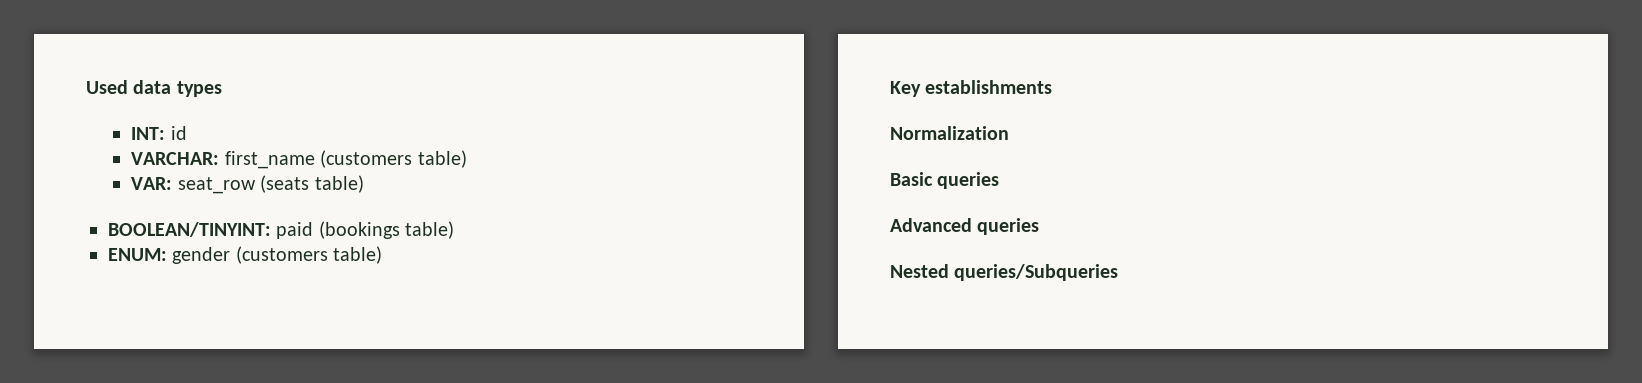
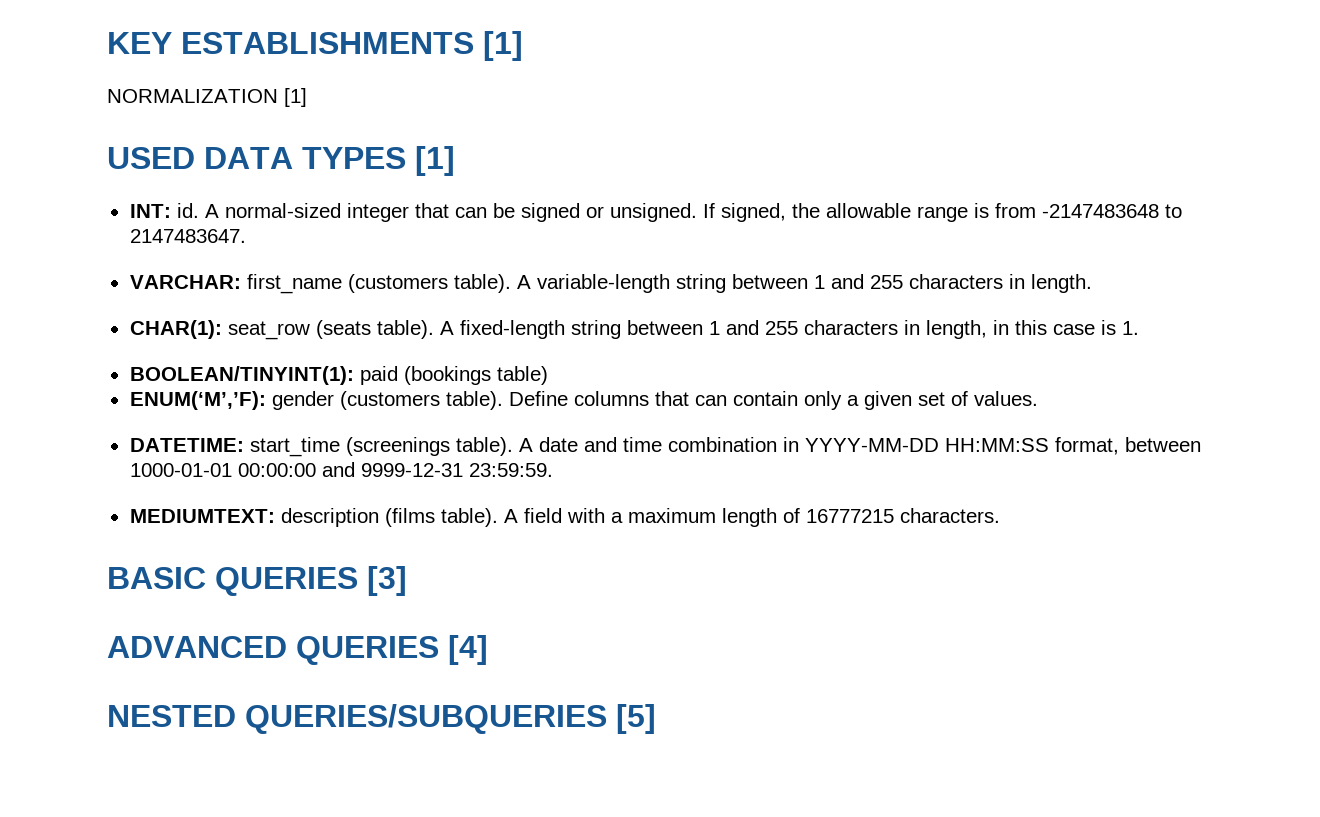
[86,80,222,97] [131,126,187,140] [131,150,467,169] [131,175,364,194] [108,222,271,237] Used data types // INT: id // VARCHAR: first_name (customers table) // VAR: seat_row (seats table) // BOOLEAN/TINYINT: -> [107,31,523,61] [107,88,307,107] [107,146,455,176] [129,203,1182,222] [129,229,246,243] [129,274,1092,294] [129,320,1139,340] [129,366,354,385] KEY ESTABLISHMENTS [1] // NORMALIZATION [1] // USED DATA TYPES [1] // INT: id. A normal-sized integer that can be signed or unsigned. If signed, the allowable range is from -2147483648 to 2147483647. // VARCHAR: first_name (customers table). A variable-length string between 1 and 255 characters in length. // CHAR(1): seat_row (seats table). A fixed-length string between 1 and 255 characters in length, in this case is 1. // BOOLEAN/TINYINT(1):
[108,248,167,261] ENUM: -> [129,391,266,410] ENUM(‘M’,’F):
[333,246,383,264] [890,80,1053,97] [890,126,1009,140] [890,172,1000,189] [890,218,1040,235] [890,264,1119,281] table) // Key establishments // Normalization // Basic queries // Advanced queries // Nested queries/Subqueries -> [445,391,1038,410] [129,437,1201,457] [129,462,553,477] [129,508,1000,527] [107,566,407,596] [107,635,488,665] [107,704,656,734] table). Define columns that can contain only a given set of values. // DATETIME: start_time (screenings table). A date and time combination in YYYY-MM-DD HH:MM:SS format, between 1000-01-01 00:00:00 and 9999-12-31 23:59:59. // MEDIUMTEXT: description (films table). A field with a maximum length of 16777215 characters. // BASIC QUERIES [3] // ADVANCED QUERIES [4] // NESTED QUERIES/SUBQUERIES [5]

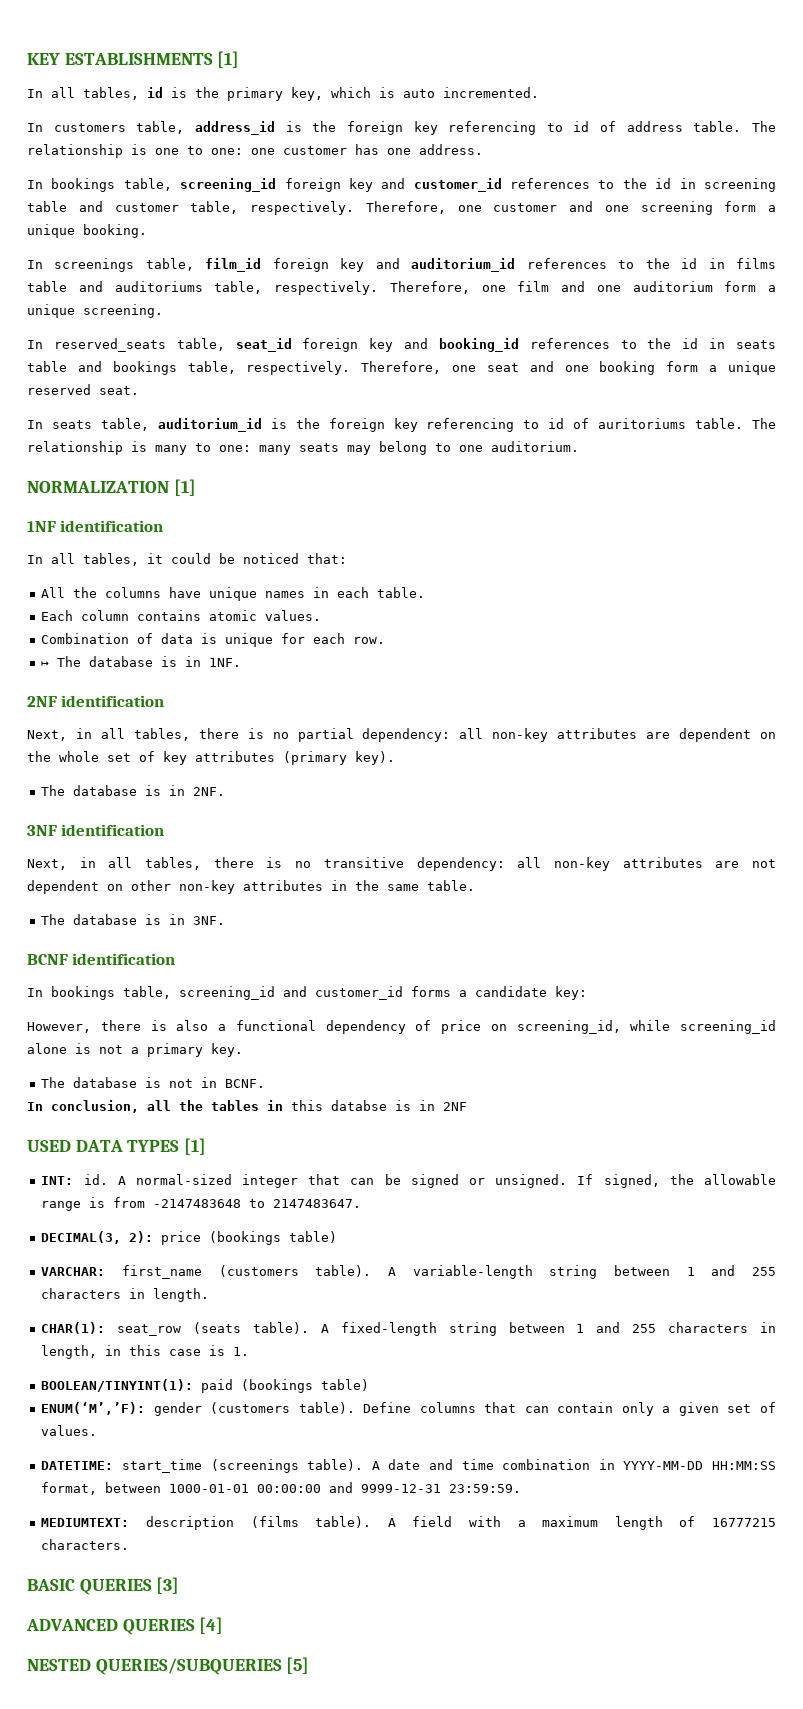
[107,88,307,107] NORMALIZATION [1] -> [27,87,539,101] [27,121,776,135] [27,144,483,158] [27,178,776,192] [27,201,776,215] [27,224,147,238] [27,258,776,272] [27,281,776,295] [27,304,163,318] [27,338,776,352] [27,361,776,375] [27,384,139,395] [27,418,777,432] [27,441,579,455] [27,479,196,496] [27,520,164,532] [27,553,347,566] [41,587,426,601] [41,610,322,621] [41,633,386,647] [41,656,242,667] [27,695,165,707] [27,728,777,742] [27,751,395,765] [41,785,226,796] [27,824,165,836] [27,857,777,871] [27,880,475,894] [41,914,226,925] [27,953,176,965] [27,986,587,1000] [27,1020,776,1034] [27,1043,243,1057] [41,1077,266,1088] [27,1100,467,1113] In all tables, id is the primary key, which is auto incremented. // In customers table, address_id is the foreign key referencing to id of address table. The relationship is one to one: one customer has one address. // In bookings table, screening_id foreign key and customer_id references to the id in screening table and customer table, respectively. Therefore, one customer and one screening form a unique booking. // In screenings table, film_id foreign key and auditorium_id references to the id in films table and auditoriums table, respectively. Therefore, one film and one auditorium form a unique screening. // In reserved_seats table, seat_id foreign key and booking_id references to the id in seats table and bookings table, respectively. Therefore, one seat and one booking form a unique reserved seat. // In seats table, auditorium_id is the foreign key referencing to id of auritoriums table. The relationship is many to one: many seats may belong to one auditorium. // NORMALIZATION [1] // 1NF identification // In all tables, it could be noticed that: // All the columns have unique names in each table. // Each column contains atomic values. // Combination of data is unique for each row. // ↦ The database is in 1NF. // 2NF identification // Next, in all tables, there is no partial dependency: all non-key attributes are dependent on the whole set of key attributes (primary key). // The database is in 2NF. // 3NF identification // Next, in all tables, there is no transitive dependency: all non-key attributes are not dependent on other non-key attributes in the same table. // The database is in 3NF. // BCNF identification // In bookings table, screening_id and customer_id forms a candidate key: // However, there is also a functional dependency of price on screening_id, while screening_id alone is not a primary key. // The database is not in BCNF. // In conclusion, all the tables in this databse is in 2NF
(246, 236) none -> [41,1231,338,1245] // DECIMAL(3, 2): price (bookings table)

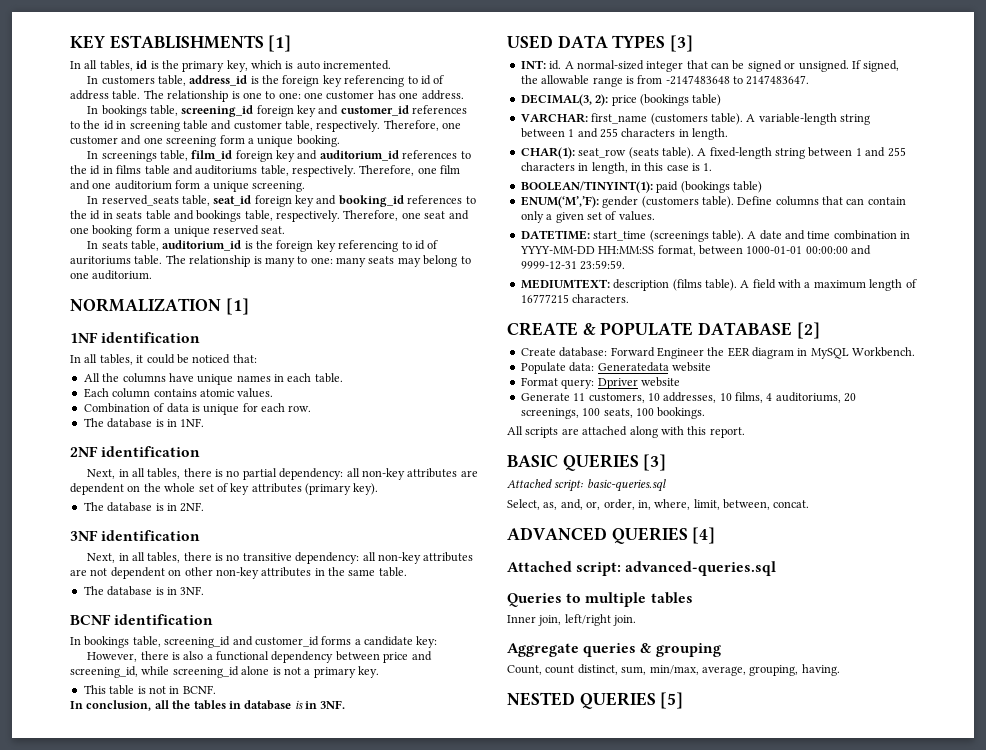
[41,661,50,667] ↦ -> (312, 408) none
[415,1020,507,1034] of price on -> [335,651,432,663] between price and
[41,1077,138,1088] The database -> [83,685,135,695] This table
[291,1100,467,1111] this databse is in 2NF -> [244,700,346,710] database is in 3NF.
[184,1138,207,1155] [1] -> [670,35,694,52] [3]
[27,1577,180,1595] [26,1617,224,1635] BASIC QUERIES [3] // ADVANCED QUERIES [4] -> [507,322,820,339] [520,347,916,359] [520,362,711,374] [520,377,680,389] [520,392,857,403] [520,407,706,419] [507,426,745,438] [507,454,667,471] [507,479,666,492] [507,499,810,510] [507,527,716,544] [507,561,777,576] [507,592,693,607] [507,614,637,626] [507,643,721,657] [507,664,840,676] CREATE & POPULATE DATABASE [2] // Create database: Forward Engineer the EER diagram in MySQL Workbench. // Populate data: Generatedata website // Format query: Dpriver website // Generate 11 customers, 10 addresses, 10 films, 4 auditoriums, 20 screenings, 100 seats, 100 bookings. // All scripts are attached along with this report. // BASIC QUERIES [3] // Attached script: basic-queries.sql // Select, as, and, or, order, in, where, limit, between, concat. // ADVANCED QUERIES [4] // Attached script: advanced-queries.sql // Queries to multiple tables // Inner join, left/right join. // Aggregate queries & grouping // Count, count distinct, sum, min/max, average, grouping, having.
[95,1658,282,1675] QUERIES/SUBQUERIES -> [579,692,656,709] QUERIES

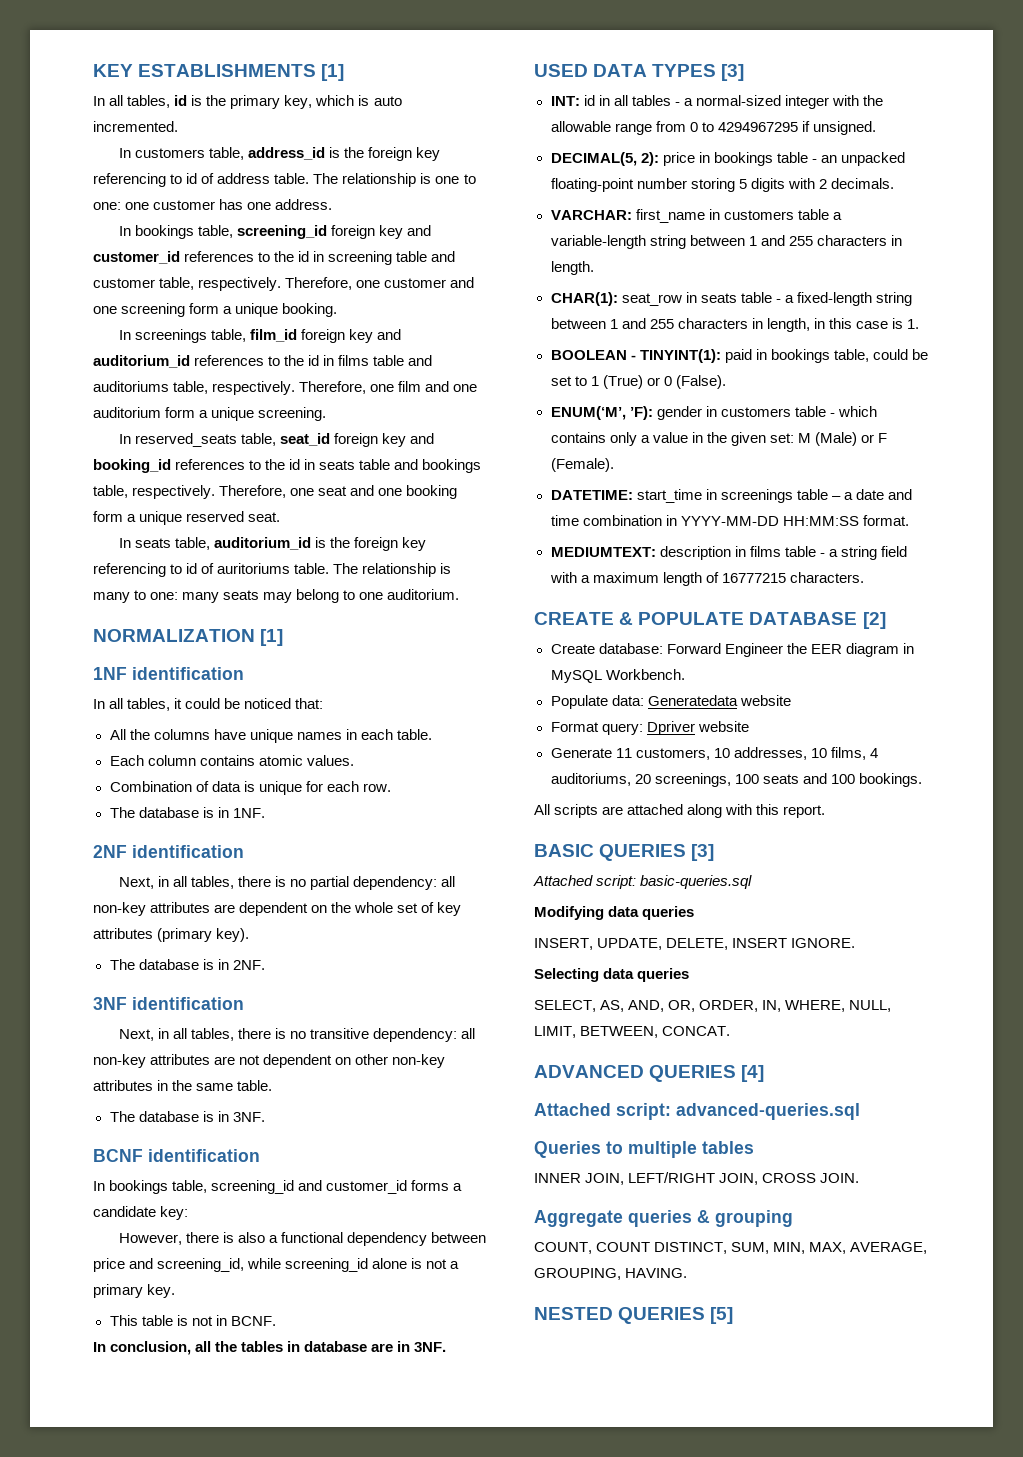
[294,700,303,709] is -> [371,1343,394,1352] are
[549,60,900,72] [520,75,810,87] [520,94,722,106] [520,113,756,125] id. A normal-sized integer that can be signed or unsigned. If signed, the allowable range is from -2147483648 to 2147483647. // DECIMAL(3, 2): price (bookings table) // VARCHAR: first_name (customers table). A -> [583,95,883,109] [550,121,876,135] [550,152,905,166] [550,178,894,192] [550,209,842,223] id in all tables - a normal-sized integer with the allowable range from 0 to 4294967295 if unsigned. // DECIMAL(5, 2): price in bookings table - an unpacked floating-point number storing 5 digits with 2 decimals. // VARCHAR: first_name in customers table a
[628,147,707,159] (seats table). A -> [685,292,794,303] in seats table - a
[520,181,762,193] [520,196,906,208] [520,211,655,223] [520,230,757,242] BOOLEAN/TINYINT(1): paid (bookings table) // ENUM(‘M’,’F): gender (customers table). Define columns that can contain only a given set of values. // DATETIME: start_time (screenings table). A -> [550,349,928,363] [550,375,726,389] [550,406,877,420] [550,432,888,446] [550,458,614,472] [550,489,853,503] BOOLEAN - TINYINT(1): paid in bookings table, could be set to 1 (True) or 0 (False). // ENUM(‘M’, ’F): gender in customers table - which contains only a value in the given set: M (Male) or F (Female). // DATETIME: start_time in screenings table – a
[657,245,871,256] [520,260,626,270] [520,279,750,291] format, between 1000-01-01 00:00:00 and 9999-12-31 23:59:59. // MEDIUMTEXT: description (films table). A -> [862,515,909,526] [550,546,877,560] format. // MEDIUMTEXT: description in films table - a string
[603,408,633,418] seats, -> [762,773,827,784] seats and
[507,499,810,510] Select, as, and, or, order, in, where, limit, between, concat. -> [534,906,695,920] [534,938,856,950] [534,968,690,982] [534,1000,892,1012] [534,1026,731,1038] Modifying data queries // INSERT, UPDATE, DELETE, INSERT IGNORE. // Selecting data queries // SELECT, AS, AND, OR, ORDER, IN, WHERE, NULL, LIMIT, BETWEEN, CONCAT.
[507,614,637,626] [507,643,721,657] [507,664,840,676] Inner join, left/right join. // Aggregate queries & grouping // Count, count distinct, sum, min/max, average, grouping, having. -> [534,1172,860,1185] [534,1210,793,1227] [534,1242,928,1254] [534,1268,688,1280] INNER JOIN, LEFT/RIGHT JOIN, CROSS JOIN. // Aggregate queries & grouping // COUNT, COUNT DISTINCT, SUM, MIN, MAX, AVERAGE, GROUPING, HAVING.

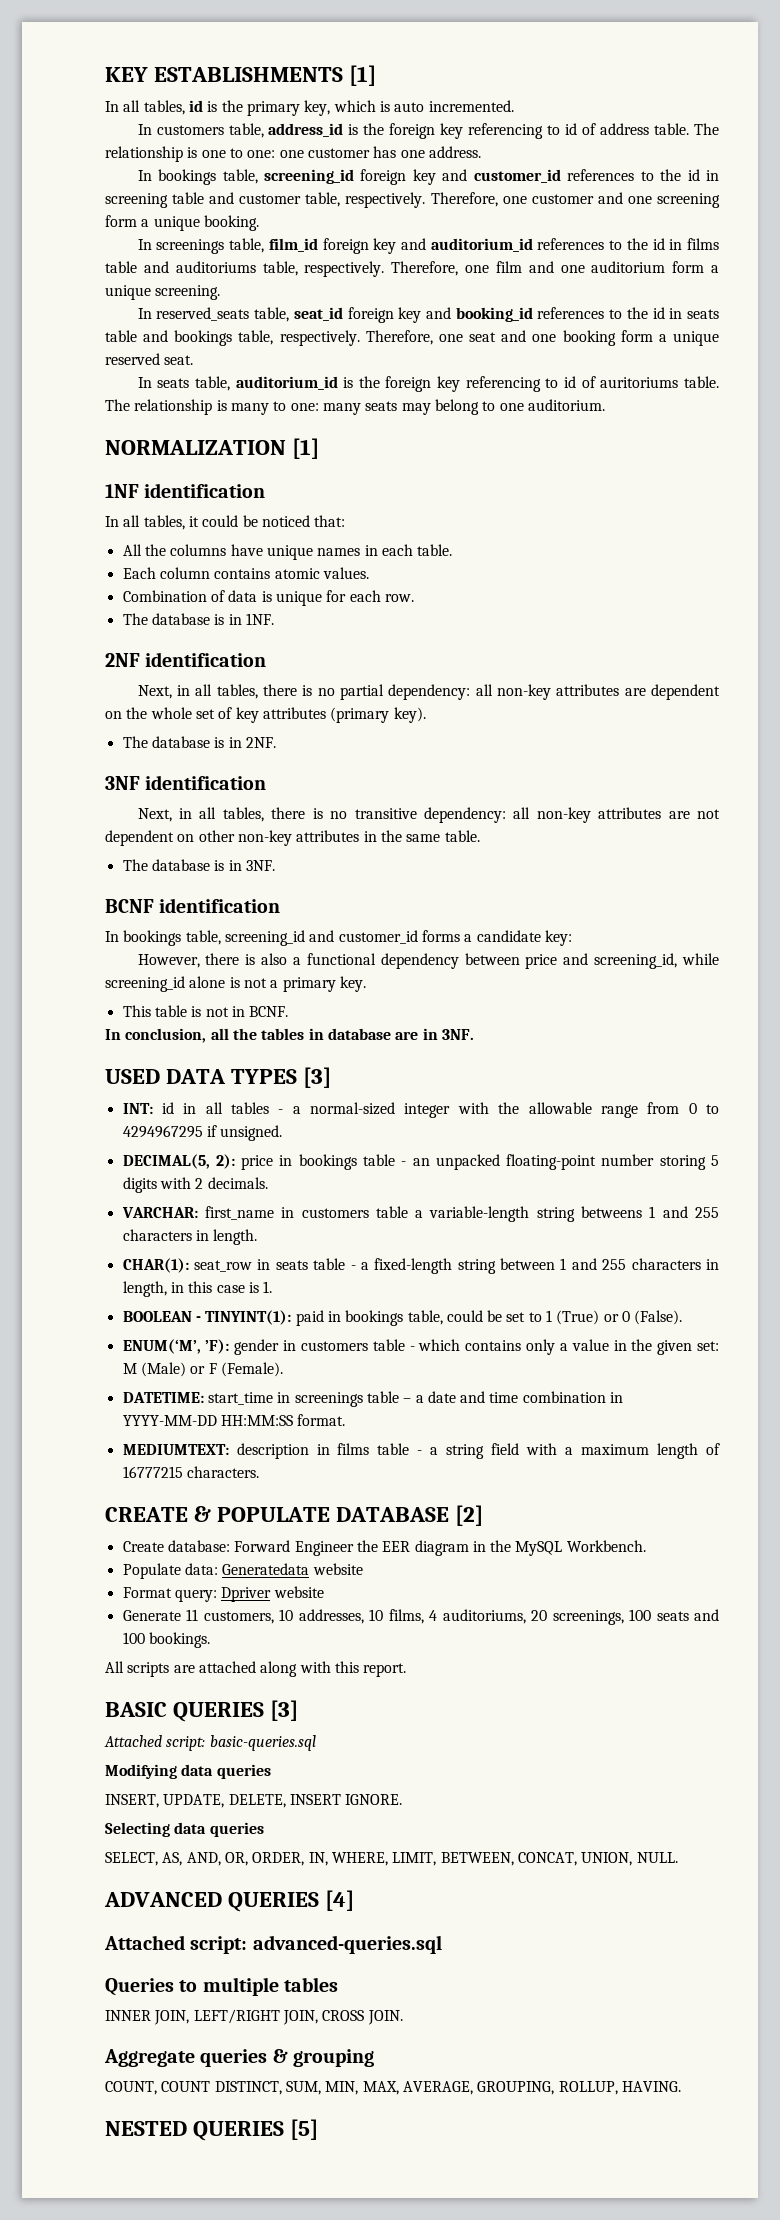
[689,235,745,246] between -> [581,1206,643,1218] betweens
(914, 648) none -> [490,1540,512,1552] the
[849,1000,892,1012] NULL, -> (388, 1859) none
[662,1026,731,1036] CONCAT. -> [517,1852,678,1866] CONCAT, UNION, NULL.
(621, 1274) none -> [558,2081,618,2095] ROLLUP,

